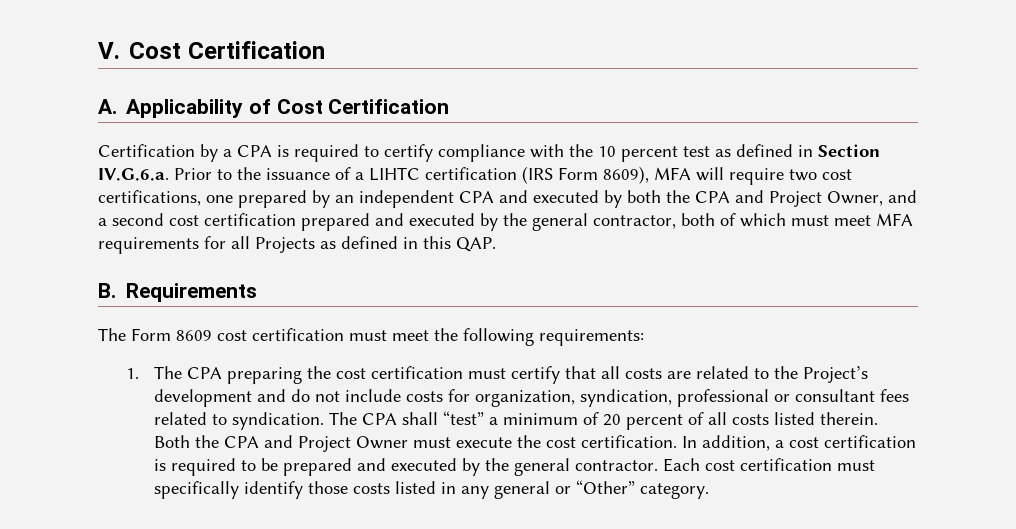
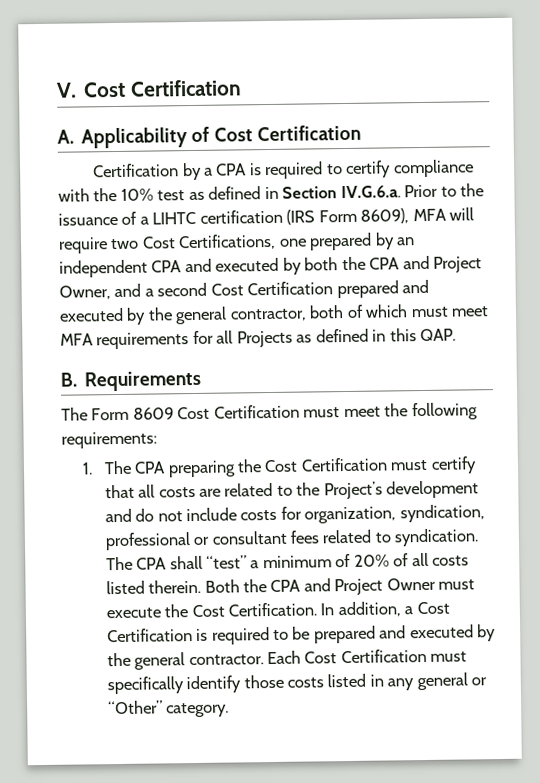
[598,146,678,162] 10 percent -> [120,188,154,201] 10%
[822,169,852,180] [98,190,201,206] cost certifications, -> [141,233,277,251] Cost Certifications,
[169,213,296,226] cost certification -> [210,281,334,296] Cost Certification
[217,328,344,341] cost certification -> [177,404,300,420] Cost Certification
[335,366,463,379] cost certification -> [264,457,388,473] Cost Certification
[602,414,683,430] 20 percent -> [353,554,390,567] 20%
[545,435,677,448] cost certification. -> [191,602,318,618] Cost Certification.
[788,435,916,448] cost certification -> [416,601,450,615] [106,628,193,643] Cost Certification
[704,458,832,471] cost certification -> [304,648,427,664] Cost Certification

